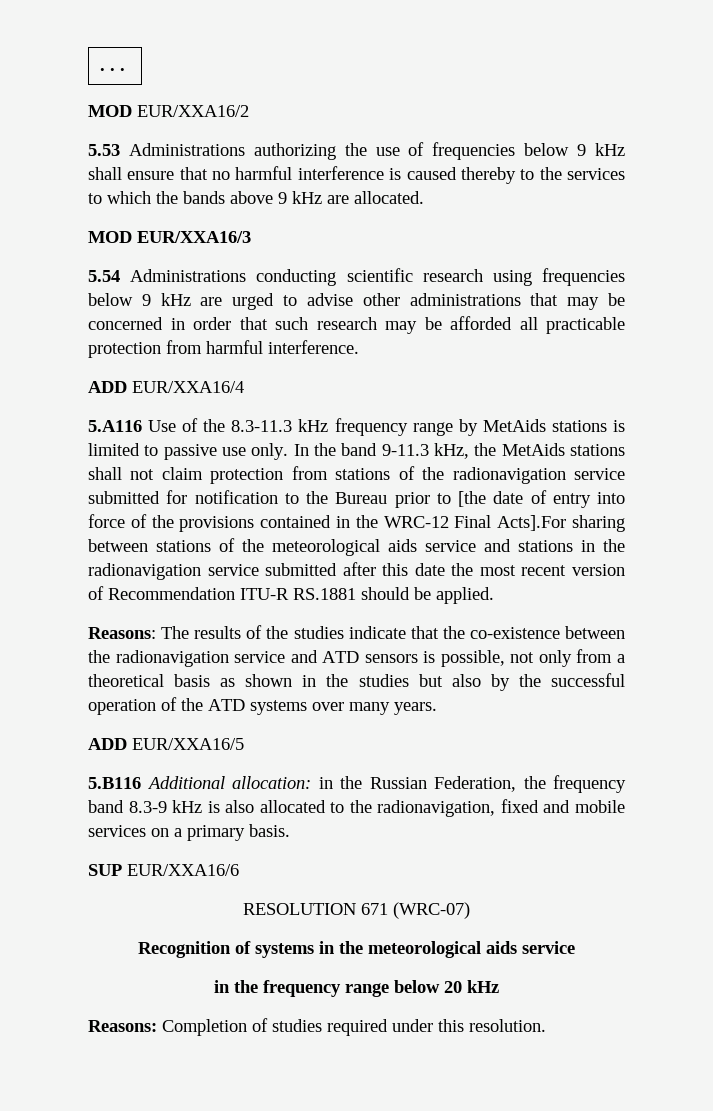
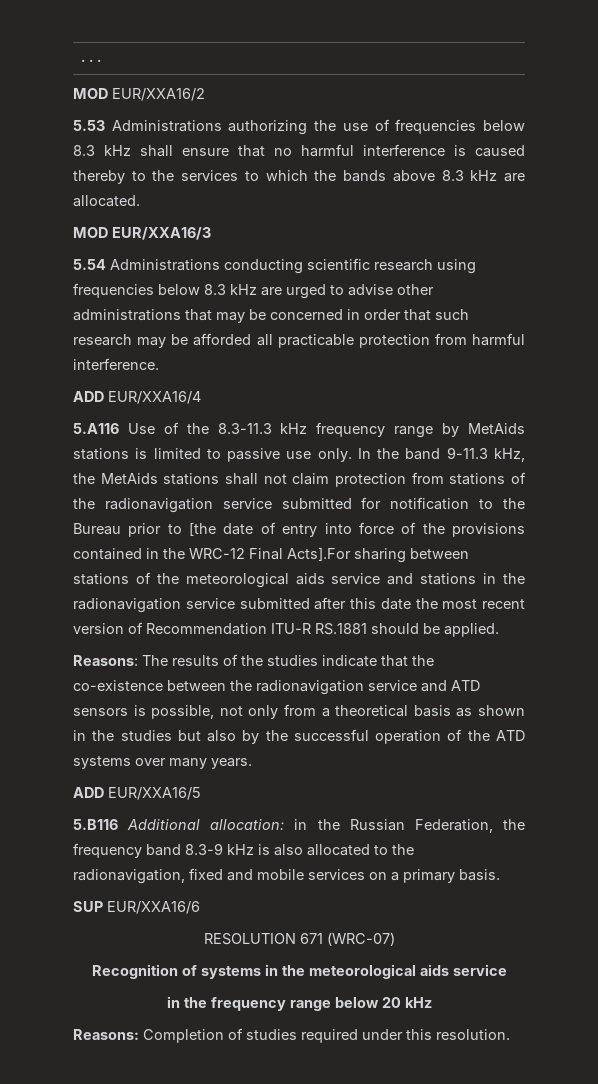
[577,144,587,156] 9 -> [73,145,95,156] 8.3
[278,192,287,204] 9 -> [441,170,464,181] 8.3
[141,294,151,306] 9 -> [204,284,226,295] 8.3

